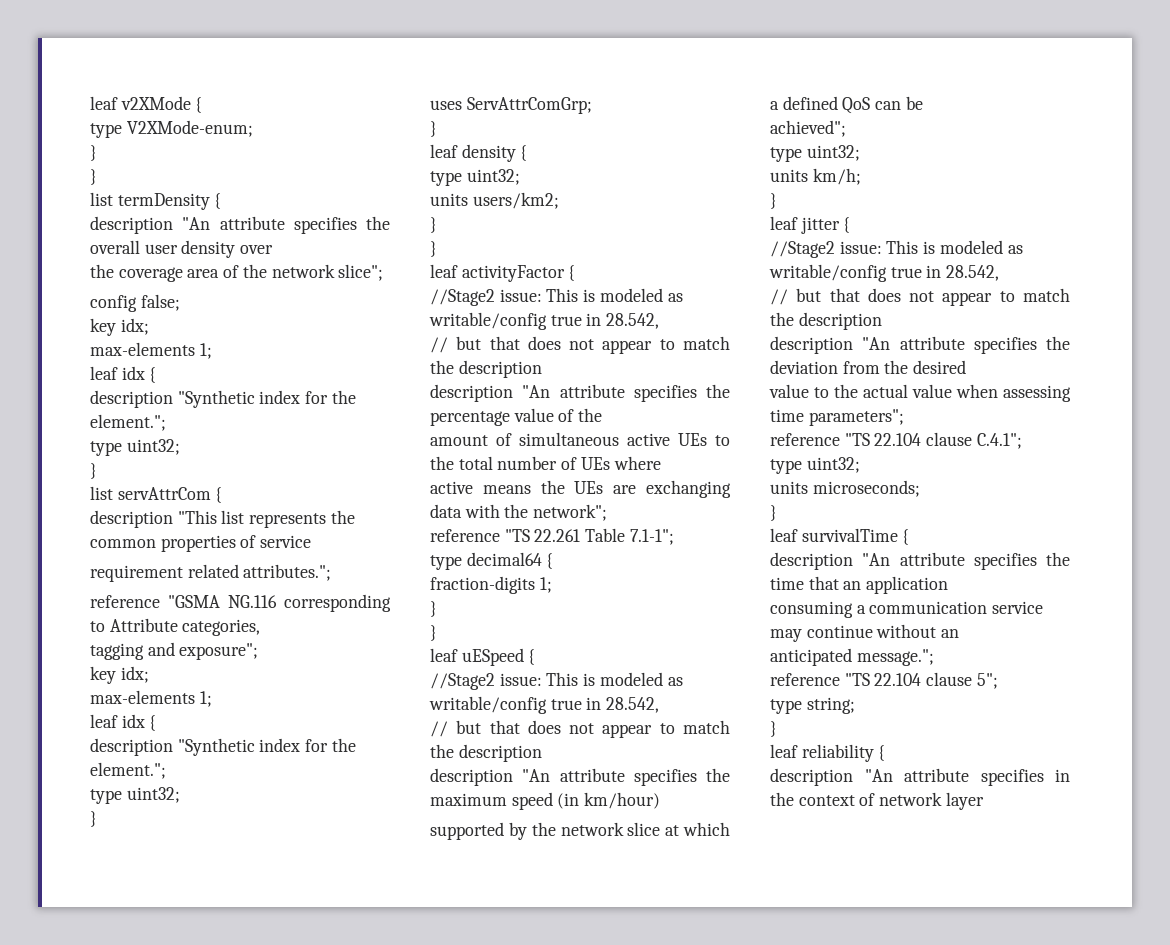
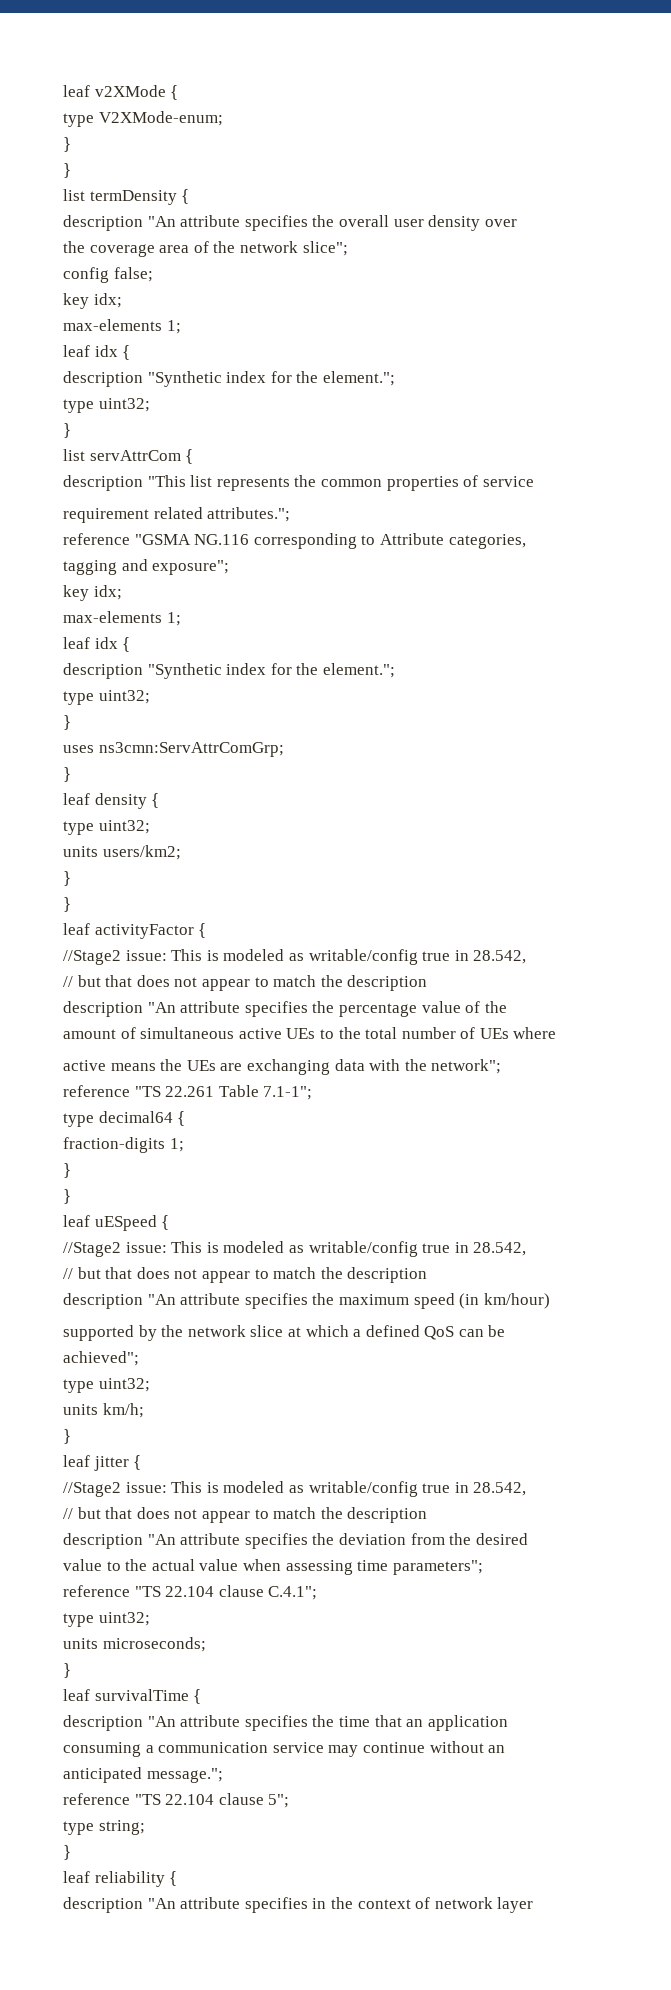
[466,97,592,114] ServAttrComGrp; -> [98,742,284,757] ns3cmn:ServAttrComGrp;

